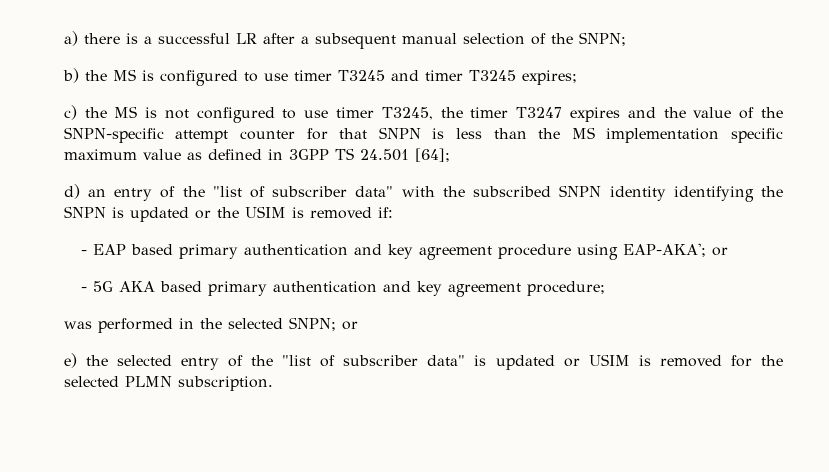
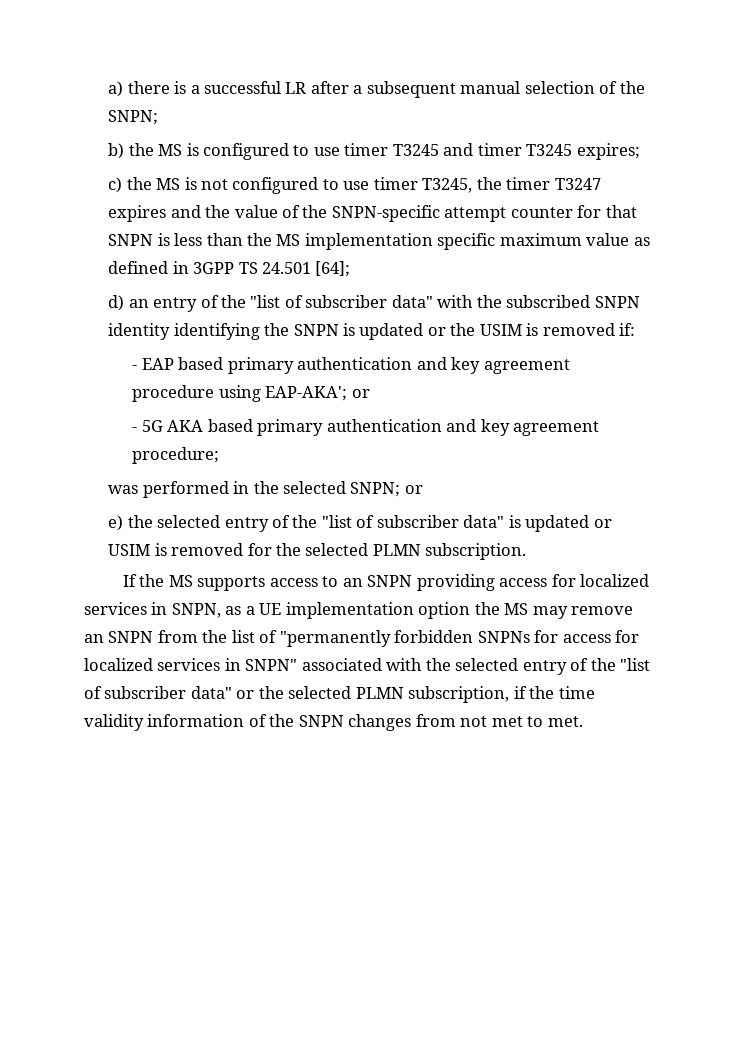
(273, 383) none -> [123,574,650,591] [84,602,634,619] [84,630,640,647] [84,658,651,675] [84,686,595,703] [84,714,583,731] // If the MS supports access to an SNPN providing access for localized services in SNPN, as a UE implementation option the MS may remove an SNPN from the list of "permanently forbidden SNPNs for access for localized services in SNPN" associated with the selected entry of the "list of subscriber data" or the selected PLMN subscription, if the time validity information of the SNPN changes from not met to met.

